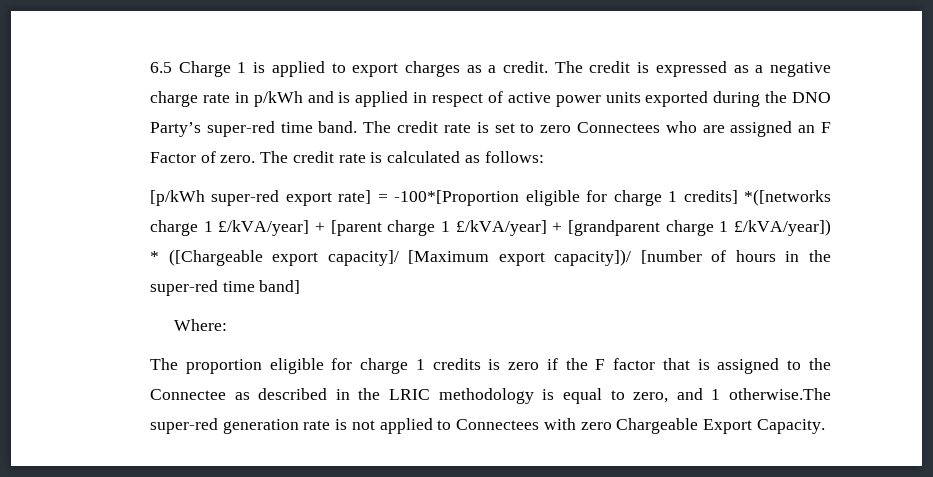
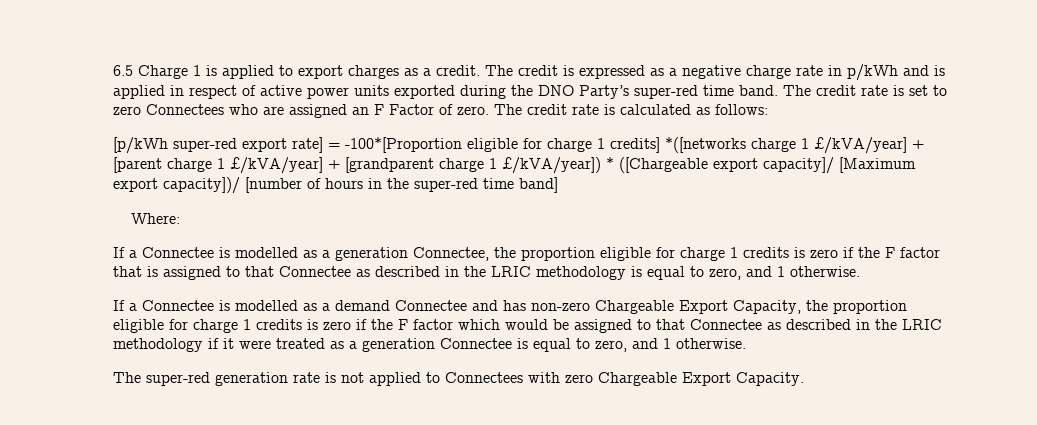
[150,358,179,370] The -> [113,247,517,261] If a Connectee is modelled as a generation Connectee, the
[809,358,831,370] the -> [245,266,275,277] that
[729,388,831,400] otherwise.The -> [790,266,861,277] [113,300,908,314] [113,319,943,333] [113,338,747,352] [113,372,142,383] otherwise. // If a Connectee is modelled as a demand Connectee and has non-zero Chargeable Export Capacity, the proportion eligible for charge 1 credits is zero if the F factor which would be assigned to that Connectee as described in the LRIC methodology if it were treated as a generation Connectee is equal to zero, and 1 otherwise. // The

